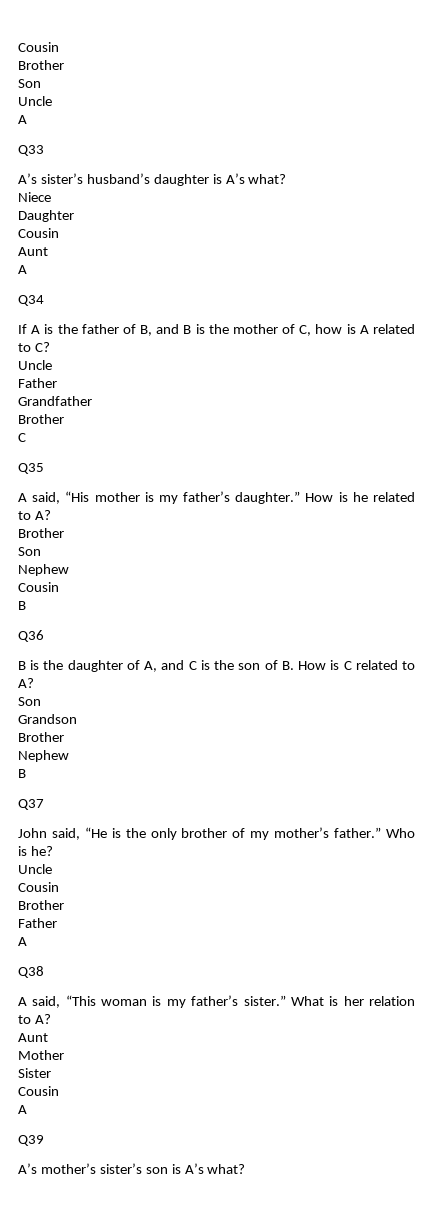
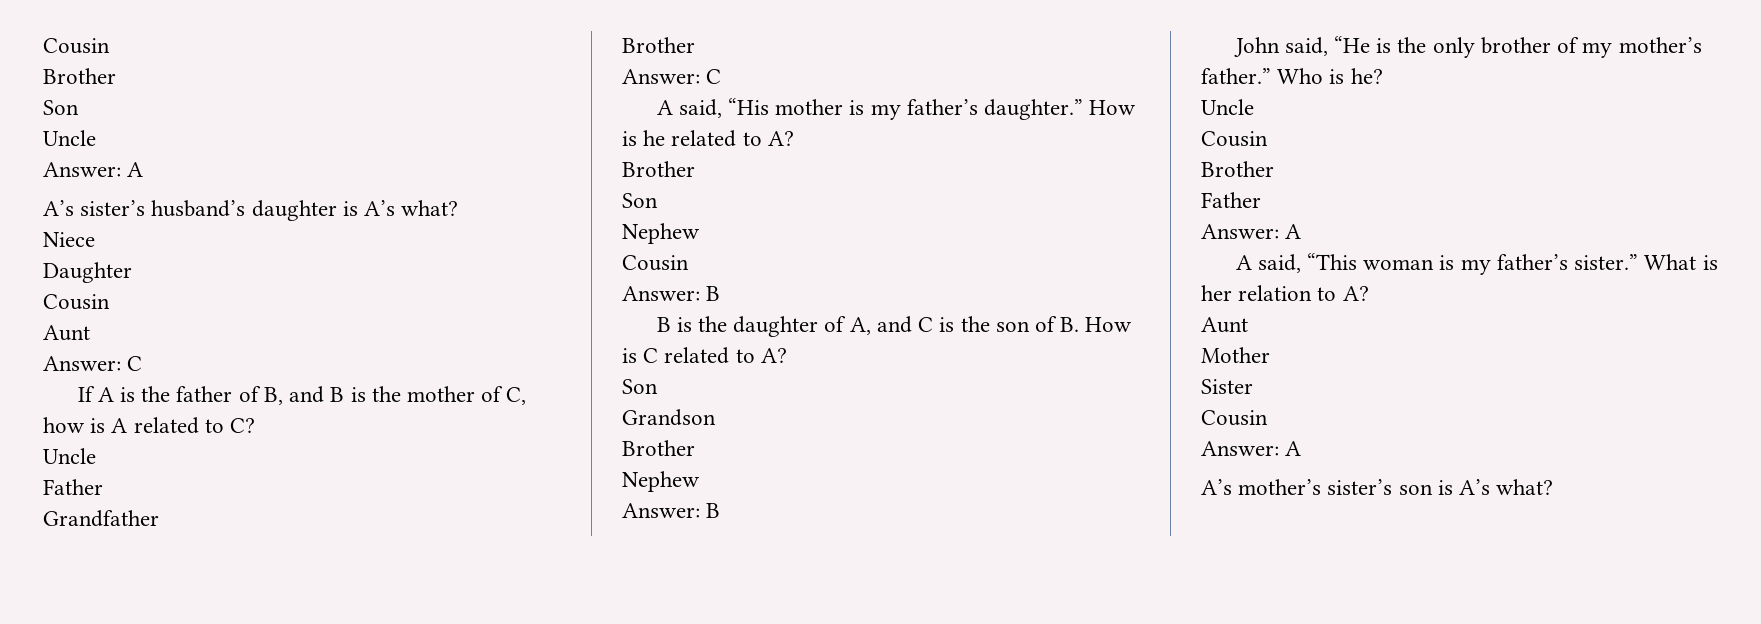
[18,115,27,124] [18,145,44,156] A // Q33 -> [43,162,144,177] Answer: A
[18,265,27,274] [18,295,44,306] A // Q34 -> [43,356,143,371] Answer: C
[18,433,26,442] [18,463,44,474] C // Q35 -> [622,69,722,84] Answer: C
[18,601,26,610] [18,630,44,642] B // Q36 -> [622,286,721,301] Answer: B
[18,769,26,778] [18,799,44,810] B // Q37 -> [622,503,721,518] Answer: B
[18,937,27,946] [18,966,44,978] A // Q38 -> [1201,224,1302,239] Answer: A
[18,1105,27,1114] [18,1135,44,1146] A // Q39 -> [1201,441,1302,456] Answer: A

